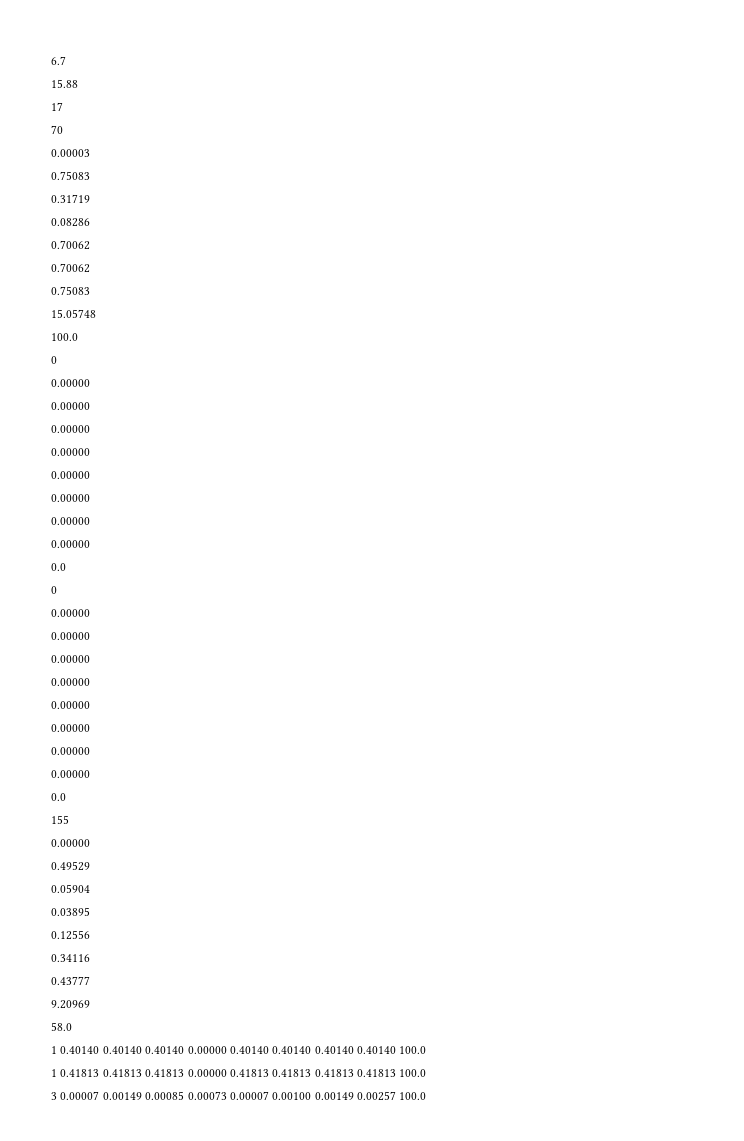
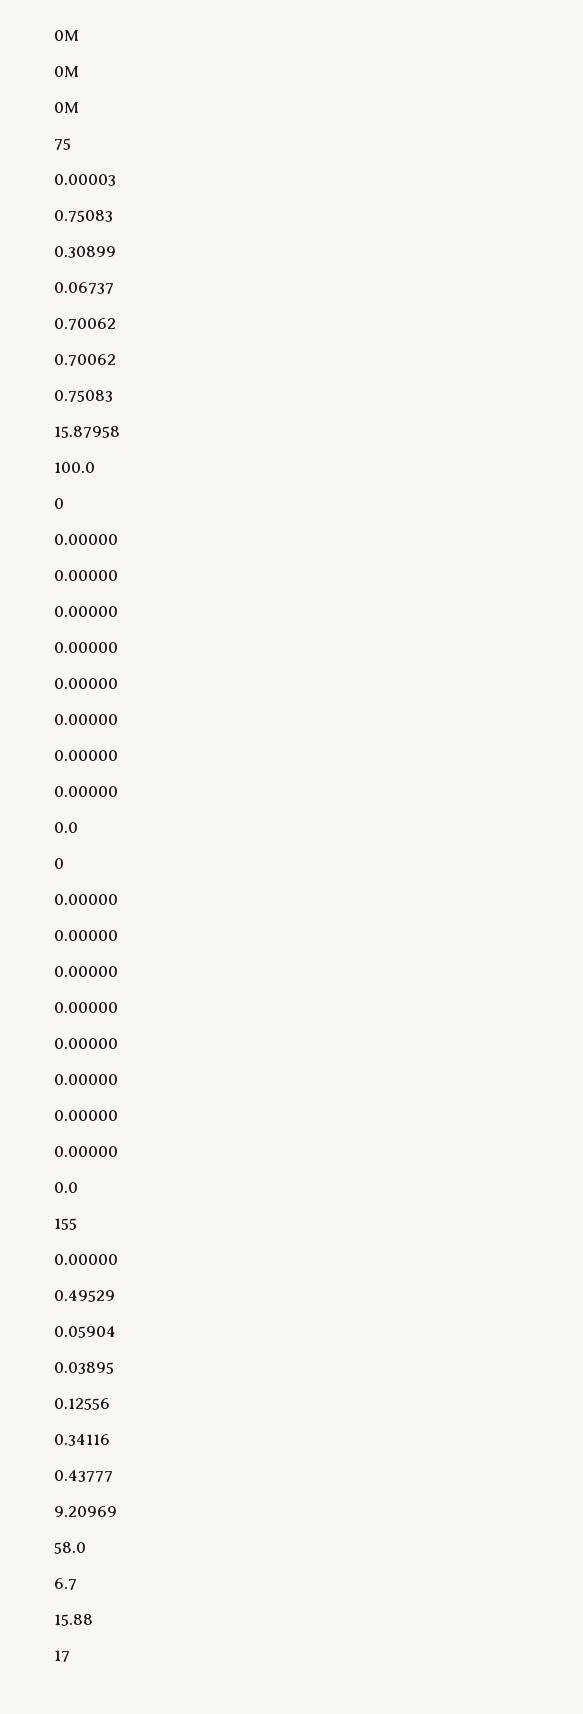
[51,56,66,65] [51,79,78,88] [51,102,63,111] [51,125,63,134] 6.7 // 15.88 // 17 // 70 -> [54,30,79,41] [54,66,79,77] [54,102,79,113] [54,138,71,150] 0M // 0M // 0M // 75
[51,194,90,203] [51,218,90,227] 0.31719 // 0.08286 -> [54,246,116,258] [54,282,114,294] 0.30899 // 0.06737
[51,309,96,318] 15.05748 -> [54,426,120,438] 15.87958
[51,1046,427,1054] [51,1069,427,1077] [51,1091,427,1101] 1 0.40140 0.40140 0.40140 0.00000 0.40140 0.40140 0.40140 0.40140 100.0 // 1 0.41813 0.41813 0.41813 0.00000 0.41813 0.41813 0.41813 0.41813 100.0 // 3 0.00007 0.00149 0.00085 0.00073 0.00007 0.00100 0.00149 0.00257 100.0 -> [54,1578,77,1590] [54,1614,93,1626] [54,1650,70,1662] 6.7 // 15.88 // 17

